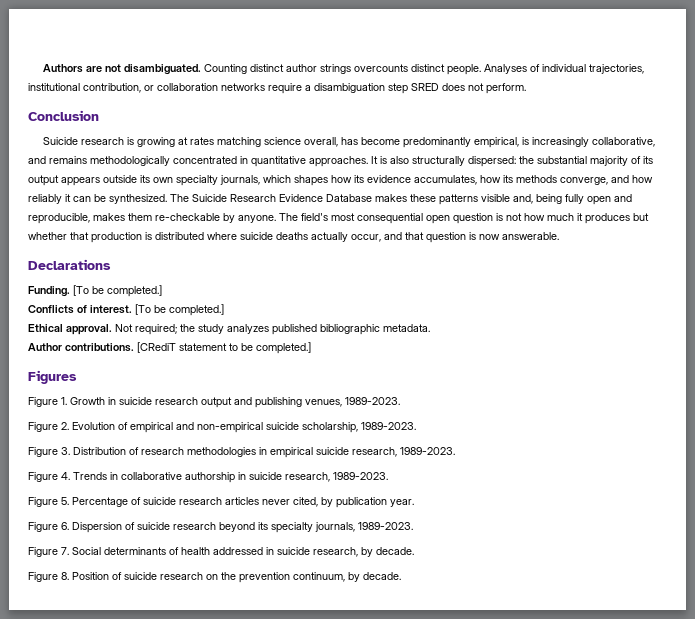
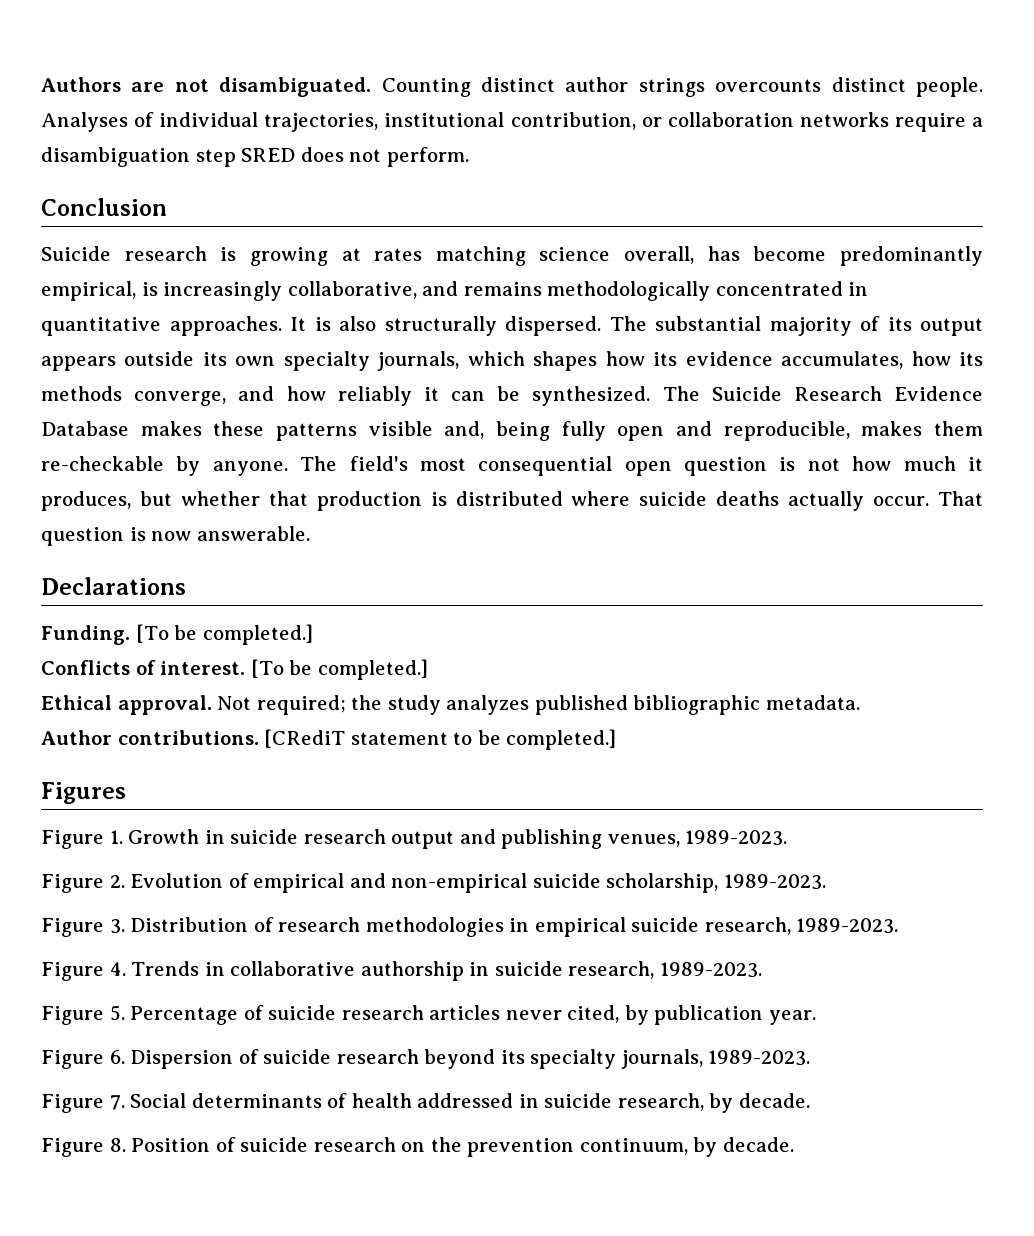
[468,156,534,167] dispersed: the -> [505,316,647,336] dispersed. The
[585,213,630,224] produces -> [41,491,131,511] produces,
[351,232,424,242] occur, and that -> [873,491,983,506] occur. That

